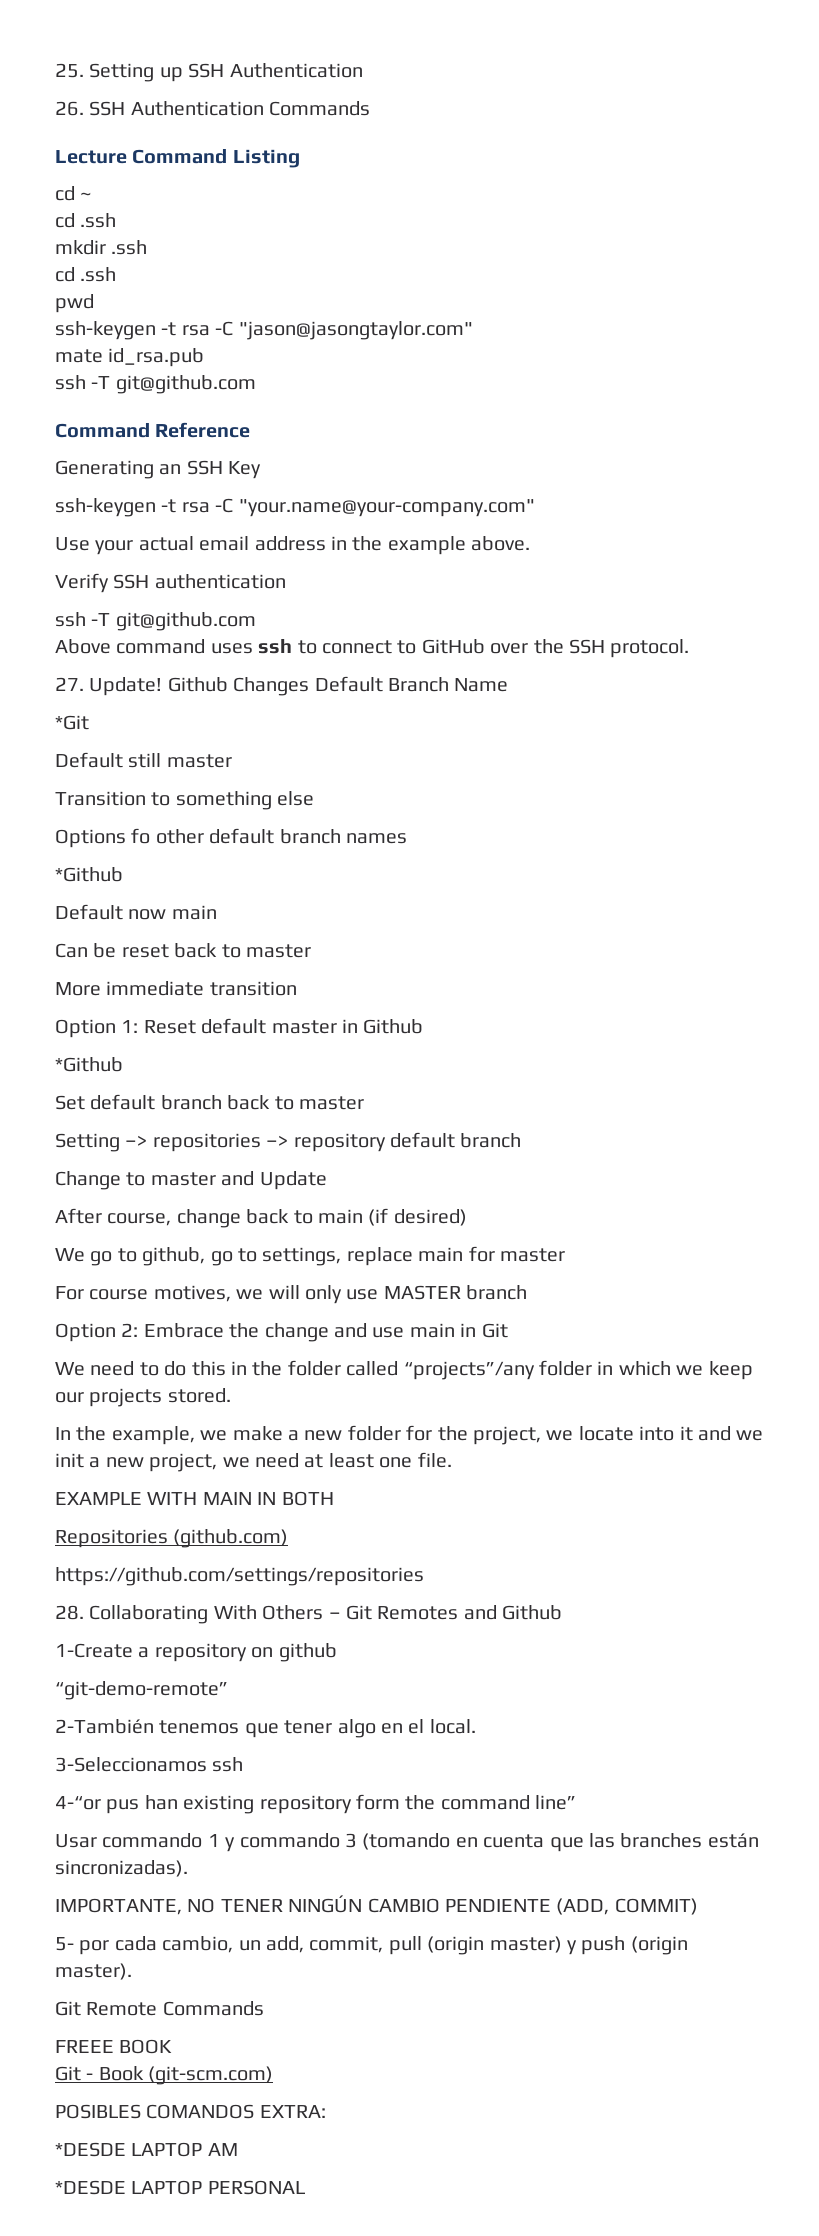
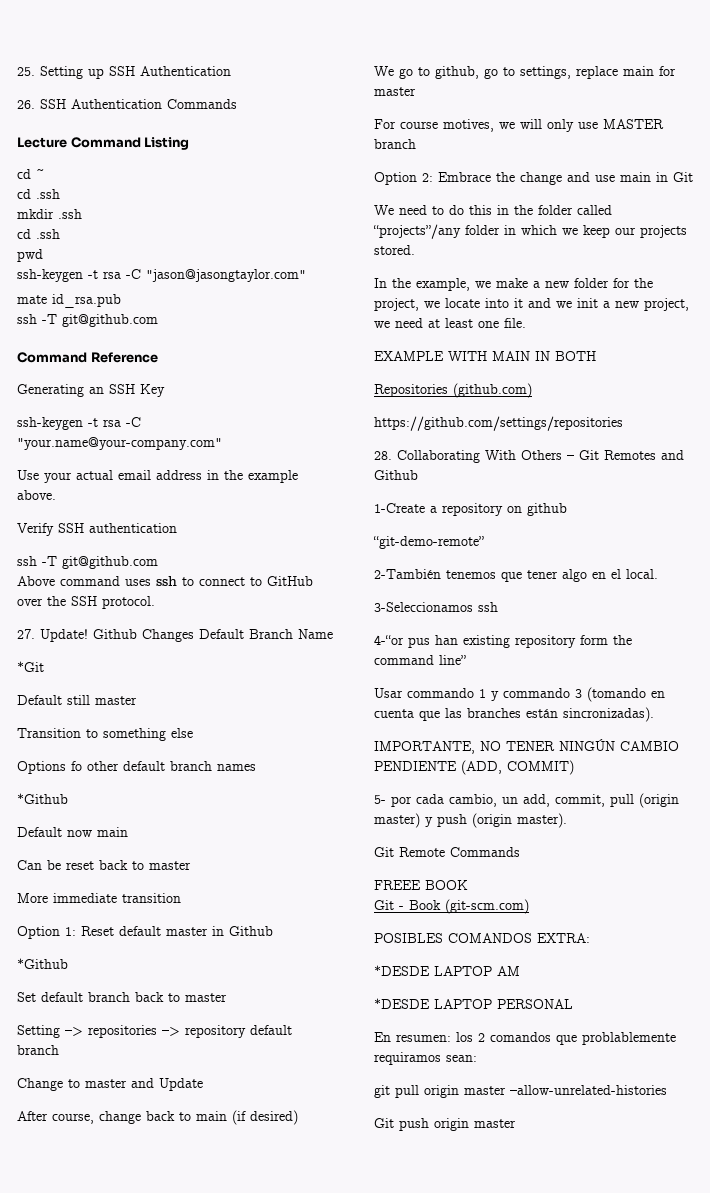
(305, 2187) none -> [374,1032,676,1045] [374,1052,477,1065] [374,1085,667,1098] [374,1118,516,1131] // En resumen: los 2 comandos que problablemente requiramos sean: // git pull origin master –allow-unrelated-histories // Git push origin master

